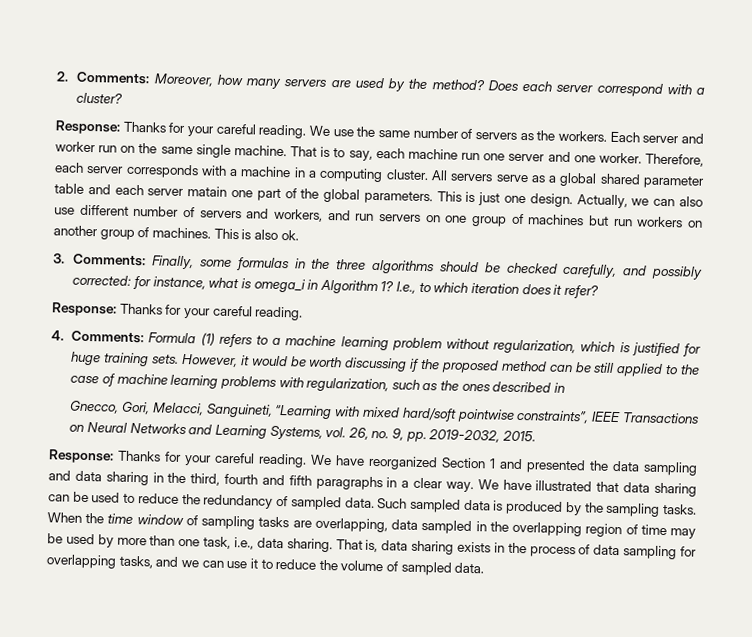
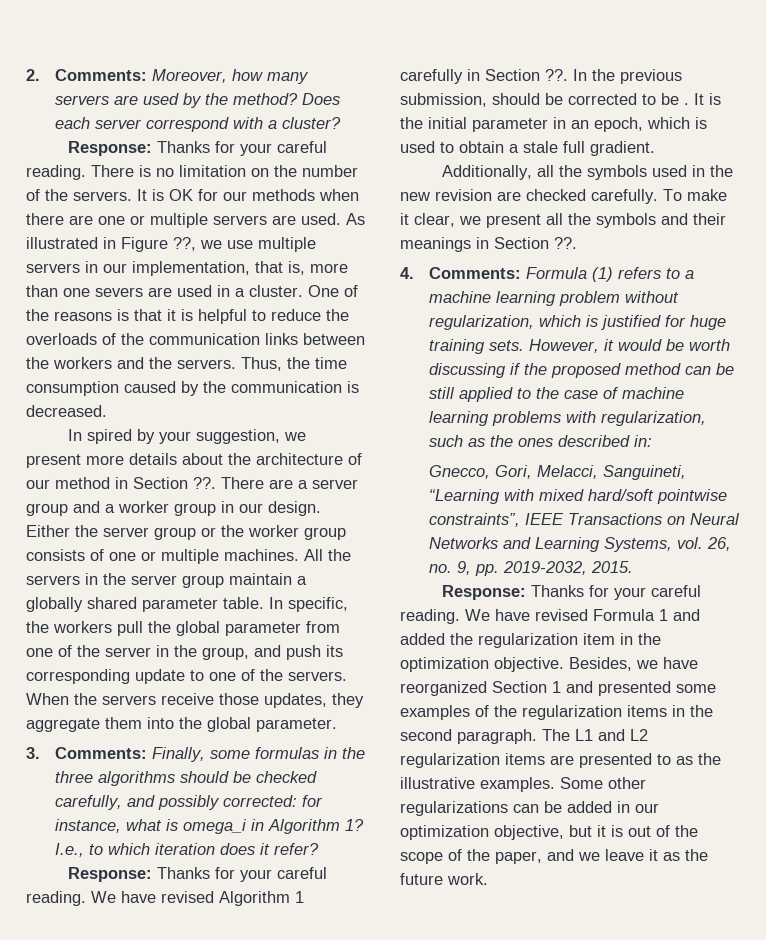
[309,125,705,144] [55,141,704,167] [54,162,705,189] [54,183,703,209] [54,204,703,228] [53,225,299,241] We use the same number of servers as the workers. Each server and worker run on the same single machine. That is to say, each machine run one server and one worker. Therefore, each server corresponds with a machine in a computing cluster. All servers serve as a global shared parameter table and each server matain one part of the global parameters. This is just one design. Actually, we can also use different number of servers and workers, and run servers on one group of machines but run workers on another group of machines. This is also ok. -> [91,165,358,177] [26,189,359,201] [26,213,365,228] [26,237,316,252] [26,261,348,276] [26,285,358,297] [26,309,349,324] [26,333,365,345] [26,357,347,371] [26,381,359,396] [26,405,107,417] [68,429,307,444] [26,453,362,468] [26,477,358,489] [26,501,321,516] [26,525,346,540] [26,549,351,564] [26,573,307,588] [26,597,348,612] [26,621,340,636] [26,645,343,660] [26,669,347,684] [26,693,364,708] [26,717,337,732] There is no limitation on the number of the servers. It is OK for our methods when there are one or multiple servers are used. As illustrated in Figure ??, we use multiple servers in our implementation, that is, more than one severs are used in a cluster. One of the reasons is that it is helpful to reduce the overloads of the communication links between the workers and the servers. Thus, the time consumption caused by the communication is decreased. // In spired by your suggestion, we present more details about the architecture of our method in Section ??. There are a server group and a worker group in our design. Either the server group or the worker group consists of one or multiple machines. All the servers in the server group maintain a globally shared parameter table. In specific, the workers pull the global parameter from one of the server in the group, and push its corresponding update to one of the servers. When the servers receive those updates, they aggregate them into the global parameter.
(304, 313) none -> [91,891,304,906] [400,69,682,84] [400,93,721,107] [400,117,707,132] [400,141,655,156] [442,165,734,180] [400,189,727,204] [400,213,726,228] [400,237,577,252] We have revised Algorithm 1 carefully in Section ??. In the previous submission, should be corrected to be . It is the initial parameter in an epoch, which is used to obtain a stale full gradient. // Additionally, all the symbols used in the new revision are checked carefully. To make it clear, we present all the symbols and their meanings in Section ??.
[554,382,566,393] in -> [634,435,653,447] in:
(365, 460) none -> [535,609,700,621] [400,633,661,648] [400,657,698,672] revised Formula 1 and added the regularization item in the optimization objective. Besides, we have
[589,460,698,476] [48,470,698,497] [48,491,697,517] [47,512,696,539] [47,533,697,560] [46,554,485,576] the data sampling and data sharing in the third, fourth and fifth paragraphs in a clear way. We have illustrated that data sharing can be used to reduce the redundancy of sampled data. Such sampled data is produced by the sampling tasks. When the time window of sampling tasks are overlapping, data sampled in the overlapping region of time may be used by more than one task, i.e., data sharing. That is, data sharing exists in the process of data sampling for overlapping tasks, and we can use it to reduce the volume of sampled data. -> [676,684,716,693] [400,705,713,720] [400,729,648,744] [400,753,721,768] [400,777,646,792] [400,801,659,816] [400,825,698,840] [400,849,708,864] [400,873,488,885] some examples of the regularization items in the second paragraph. The L1 and L2 regularization items are presented to as the illustrative examples. Some other regularizations can be added in our optimization objective, but it is out of the scope of the paper, and we leave it as the future work.

